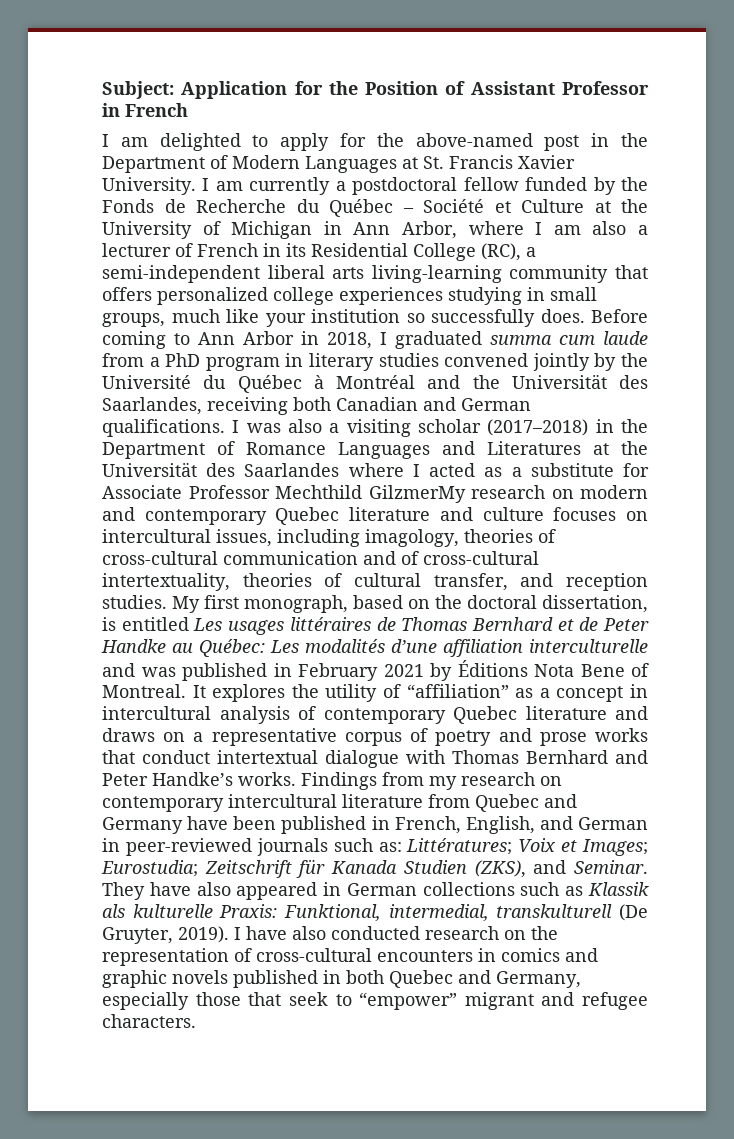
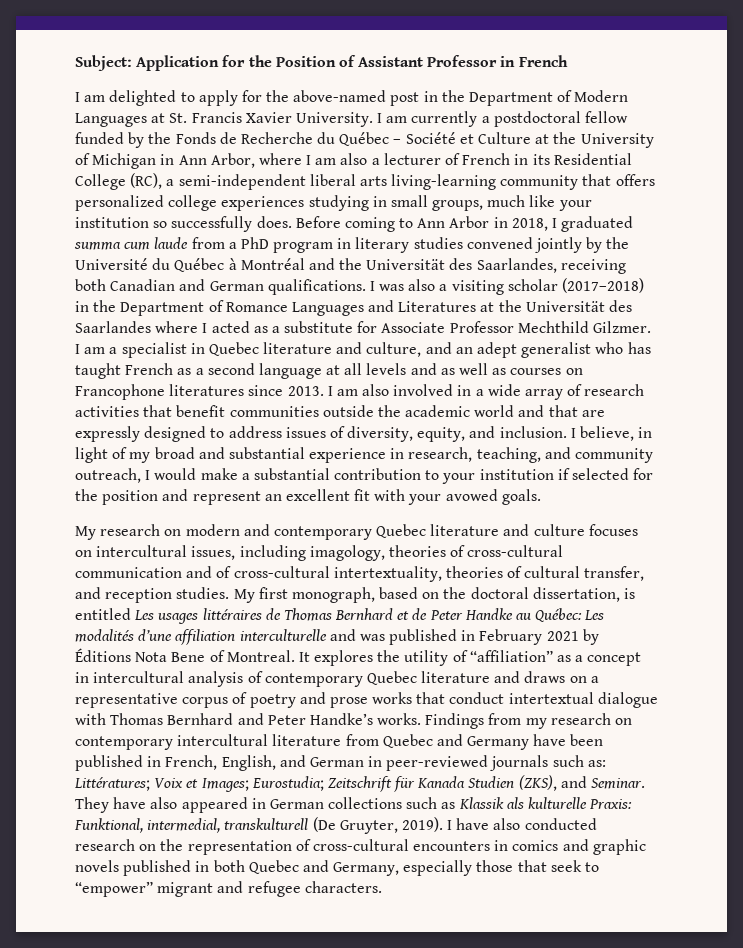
[368,485,466,503] GilzmerMy -> [593,321,652,333] [75,342,651,358] [75,363,583,379] [75,384,645,400] [75,405,605,417] [75,426,653,442] [75,447,654,463] [75,468,654,484] [75,489,541,505] [75,526,96,540] Gilzmer. I am a specialist in Quebec literature and culture, and an adept generalist who has taught French as a second language at all levels and as well as courses on Francophone literatures since 2013. I am also involved in a wide array of research activities that benefit communities outside the academic world and that are expressly designed to address issues of diversity, equity, and inclusion. I believe, in light of my broad and substantial experience in research, teaching, and community outreach, I would make a substantial contribution to your institution if selected for the position and represent an excellent fit with your avowed goals. // My

